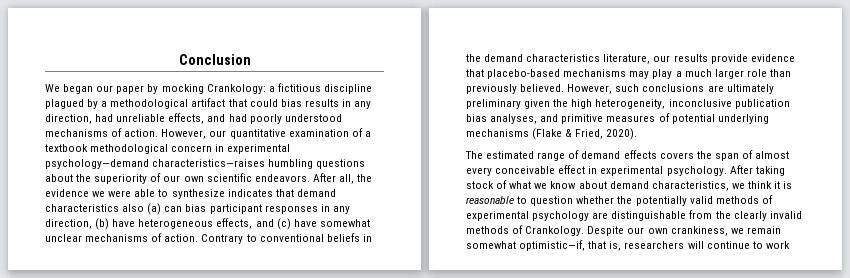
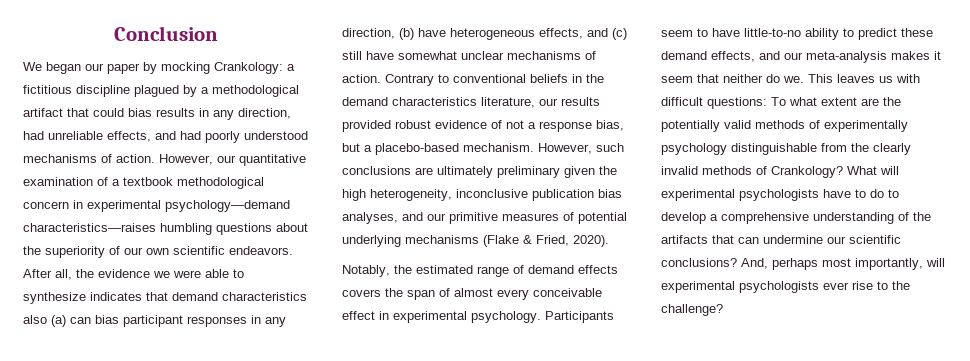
(291, 224) none -> [342,51,362,60] still
[710,54,795,64] [466,69,791,79] [466,84,565,94] provide evidence that placebo-based mechanisms may play a much larger role than previously believed. -> [342,120,624,132] [342,143,534,155] provided robust evidence of not a response bias, but a placebo-based mechanism.
(559, 118) none -> [427,213,446,221] our
[465,151,483,159] The -> [342,265,412,277] Notably, the
[729,165,785,176] [466,180,793,191] [466,196,615,206] After taking stock of what we know about demand characteristics, we think it is reasonable to question whether -> [545,311,614,323] [661,28,933,40] [661,51,941,63] [661,74,920,83] [661,97,879,109] Participants seem to have little-to-no ability to predict these demand effects, and our meta-analysis makes it seem that neither do we. This leaves us with difficult questions: To what extent are
[466,211,609,221] experimental psychology are -> [824,120,908,132] [661,143,727,155] experimentally psychology
[525,226,781,236] [466,240,790,251] Crankology. Despite our own crankiness, we remain somewhat optimistic—if, that is, researchers will continue to work -> [771,166,899,178] [661,189,899,201] [661,212,931,224] [661,235,901,244] [661,258,945,270] [661,281,910,293] [661,304,723,316] Crankology? What will experimental psychologists have to do to develop a comprehensive understanding of the artifacts that can undermine our scientific conclusions? And, perhaps most importantly, will experimental psychologists ever rise to the challenge?

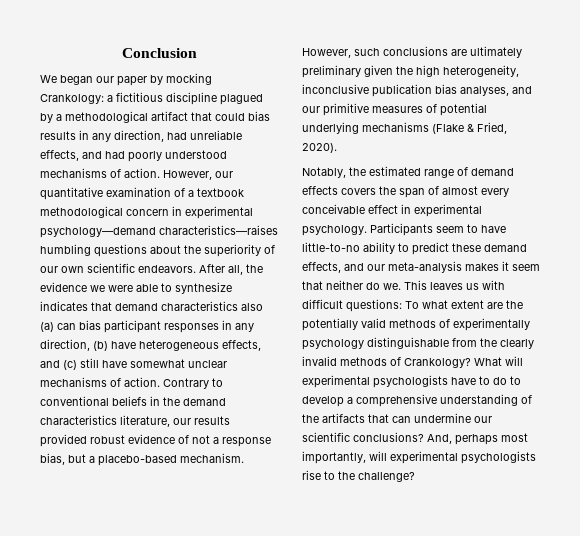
[823,282,849,290] ever -> (536, 457) none

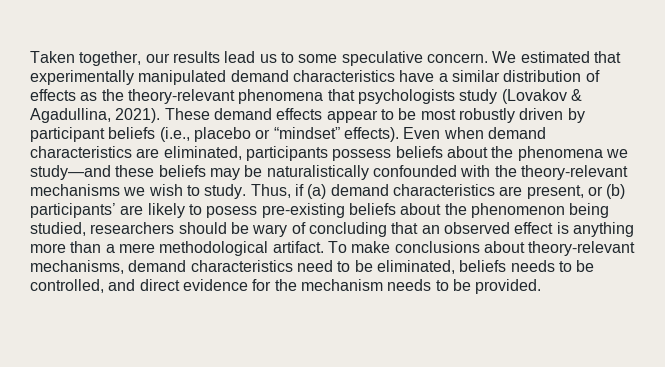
[121,48,197,58] [40,73,212,86] [40,92,263,105] [40,111,270,123] [40,130,242,142] [40,150,227,162] [40,168,233,180] [40,187,244,200] [40,206,253,219] [40,225,278,238] [40,244,275,257] [40,263,263,275] [40,282,232,294] [40,301,263,311] [40,320,254,333] [40,339,261,351] [40,358,227,370] [40,377,223,389] [40,396,226,406] [40,415,230,427] [40,434,271,447] [40,453,244,466] [302,46,522,58] [302,65,519,78] [302,84,532,97] [302,103,487,116] [302,122,507,134] [302,143,337,153] [302,166,514,178] [302,186,509,198] [302,204,482,217] [302,223,506,236] [302,242,527,255] [302,261,540,273] [302,280,505,290] [302,299,523,312] [302,318,530,331] [302,337,534,350] [302,356,523,368] [302,375,521,388] [302,394,532,407] [302,413,492,423] [302,432,528,445] [302,451,536,464] [302,470,415,482] Conclusion // We began our paper by mocking Crankology: a fictitious discipline plagued by a methodological artifact that could bias results in any direction, had unreliable effects, and had poorly understood mechanisms of action. However, our quantitative examination of a textbook methodological concern in experimental psychology—demand characteristics—raises humbling questions about the superiority of our own scientific endeavors. After all, the evidence we were able to synthesize indicates that demand characteristics also (a) can bias participant responses in any direction, (b) have heterogeneous effects, and (c) still have somewhat unclear mechanisms of action. Contrary to conventional beliefs in the demand characteristics literature, our results provided robust evidence of not a response bias, but a placebo-based mechanism. However, such conclusions are ultimately preliminary given the high heterogeneity, inconclusive publication bias analyses, and our primitive measures of potential underlying mechanisms (Flake & Fried, 2020). // Notably, the estimated range of demand effects covers the span of almost every conceivable effect in experimental psychology. Participants seem to have little-to-no ability to predict these demand effects, and our meta-analysis makes it seem that neither do we. This leaves us with difficult questions: To what extent are the potentially valid methods of experimentally psychology distinguishable from the clearly invalid methods of Crankology? What will experimental psychologists have to do to develop a comprehensive understanding of the artifacts that can undermine our scientific conclusions? And, perhaps most importantly, will experimental psychologists rise to the challenge? -> [30,51,621,66] [30,70,600,85] [30,89,582,104] [30,108,585,123] [30,127,546,142] [30,146,628,161] [30,165,628,180] [30,184,626,199] [30,203,610,218] [30,222,634,237] [30,241,636,256] [30,260,595,274] [30,279,542,294] Taken together, our results lead us to some speculative concern. We estimated that experimentally manipulated demand characteristics have a similar distribution of effects as the theory-relevant phenomena that psychologists study (Lovakov & Agadullina, 2021). These demand effects appear to be most robustly driven by participant beliefs (i.e., placebo or “mindset” effects). Even when demand characteristics are eliminated, participants possess beliefs about the phenomena we study—and these beliefs may be naturalistically confounded with the theory-relevant mechanisms we wish to study. Thus, if (a) demand characteristics are present, or (b) participants’ are likely to posess pre-existing beliefs about the phenomenon being studied, researchers should be wary of concluding that an observed effect is anything more than a mere methodological artifact. To make conclusions about theory-relevant mechanisms, demand characteristics need to be eliminated, beliefs needs to be controlled, and direct evidence for the mechanism needs to be provided.

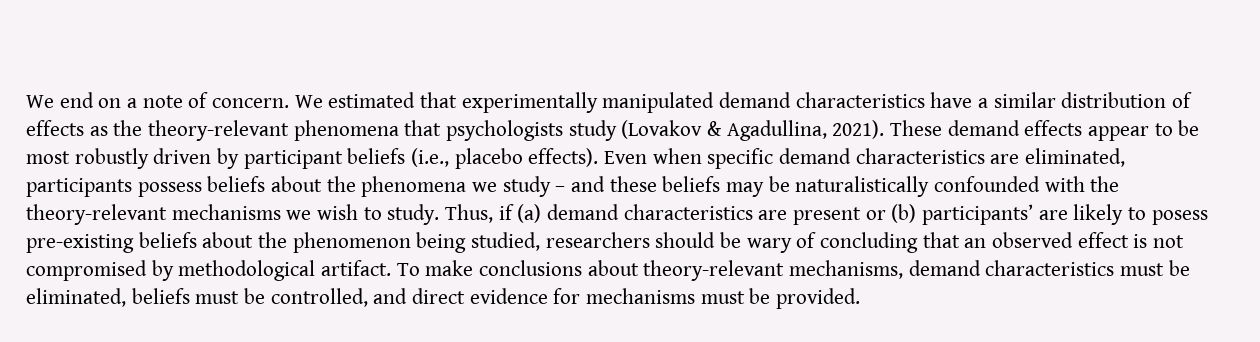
[30,51,423,66] Taken together, our results lead us to some speculative -> [26,92,209,108] We end on a note of
[255,127,340,139] or “mindset” -> (523, 158) none
(484, 133) none -> [707,148,774,169] specific
[30,165,111,180] study—and -> [502,176,606,197] study – and
[526,185,584,199] present, -> [793,207,862,225] present
[572,222,634,237] [30,241,155,253] anything more than a mere -> [1153,235,1185,248] [26,260,174,281] not compromised by
[296,260,351,272] need to -> [1120,263,1165,276] must
[510,260,572,272] needs to -> [195,291,240,304] must
[274,279,449,291] the mechanism needs to -> [586,288,745,304] mechanisms must

